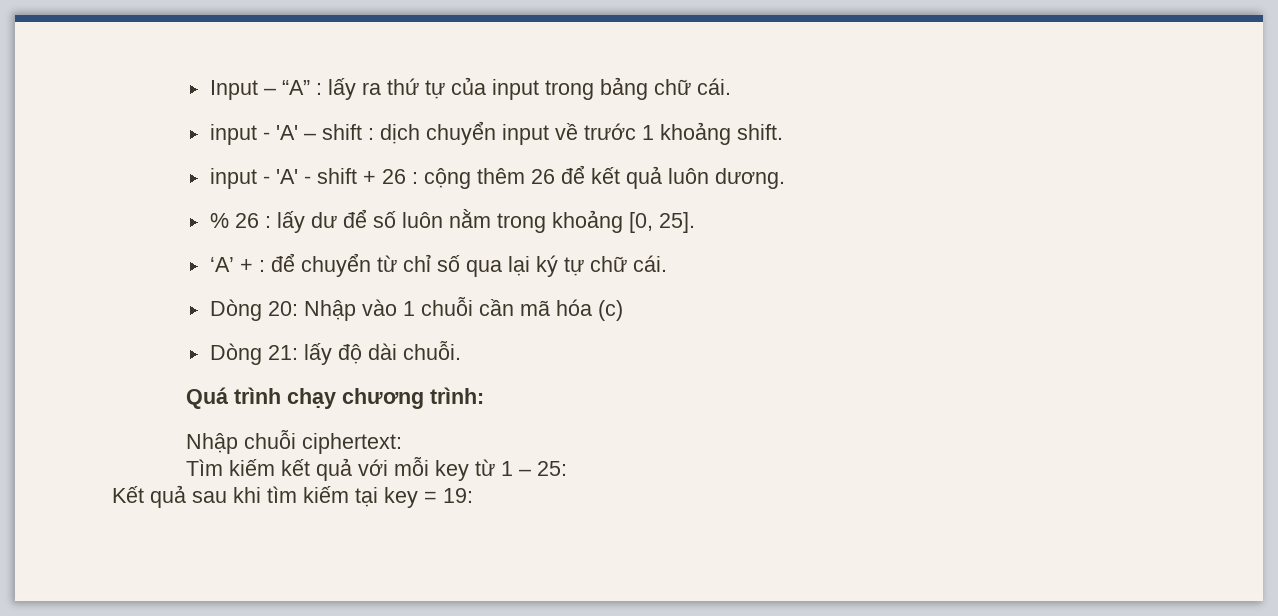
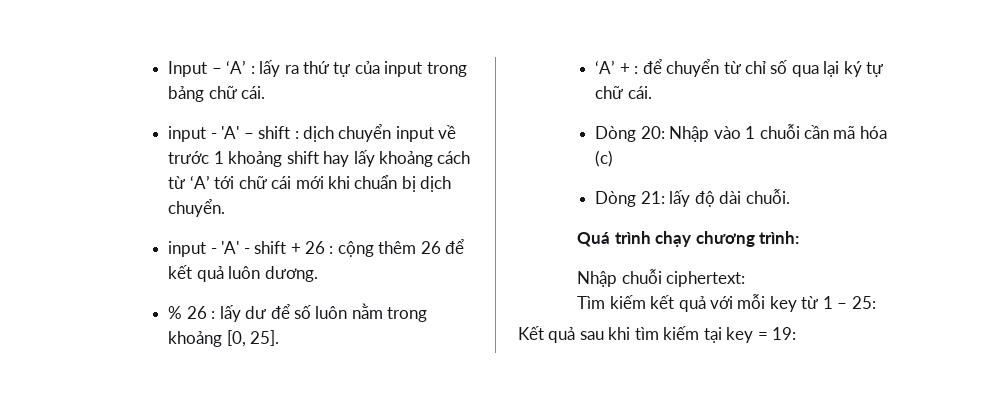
[281,80,310,95] “A” -> [226,60,247,74] ‘A’
[736,124,783,140] shift. -> [286,150,471,167] [168,175,452,192] [168,199,226,217] shift hay lấy khoảng cách từ ‘A’ tới chữ cái mới khi chuẩn bị dịch chuyển.

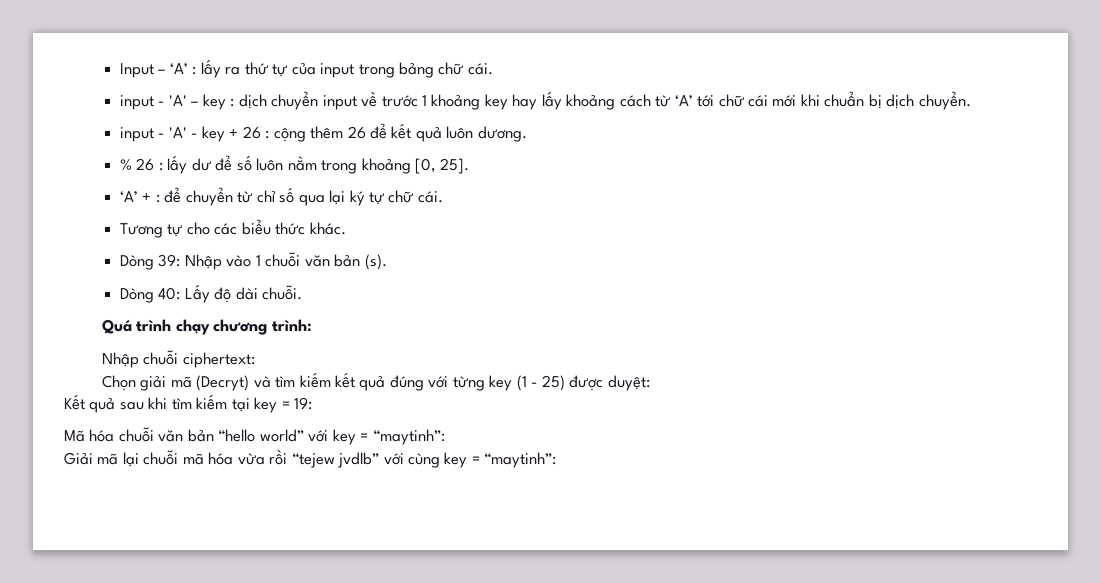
[258,126,291,139] shift -> [202,94,226,110] key
[286,151,319,164] shift -> [484,94,508,110] key
[254,241,287,254] shift -> [201,126,225,142] key
[595,126,665,142] // Dòng 20: -> [119,219,346,238] [119,254,181,270] // Tương tự cho các biểu thức khác. // Dòng 39:
[804,125,887,139] [595,150,614,167] [595,190,691,207] cần mã hóa (c) // Dòng 21: lấy -> [304,254,387,270] [119,284,210,303] văn bản (s). // Dòng 40: Lấy
[577,294,876,312] Tìm kiếm kết quả với mỗi key từ 1 – 25: -> [101,372,650,391] Chọn giải mã (Decryt) và tìm kiếm kết quả đúng với từng key (1 - 25) được duyệt:
(797, 333) none -> [64,427,445,445] [64,449,557,468] // Mã hóa chuỗi văn bản “hello world” với key = “maytinh”: // Giải mã lại chuỗi mã hóa vừa rồi “tejew jvdlb” với cùng key = “maytinh”:

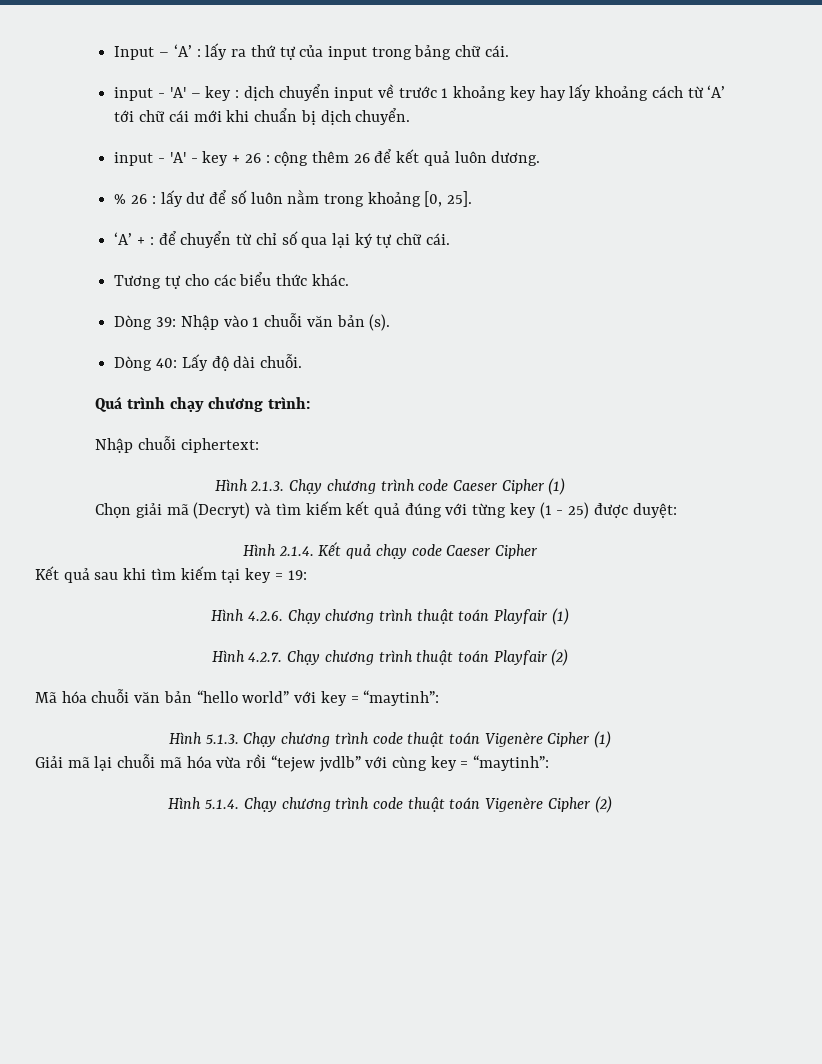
(255, 360) none -> [214,478,566,495] // Hình 2.1.3. Chạy chương trình code Caeser Cipher (1)
(650, 383) none -> [242,542,539,559] // Hình 2.1.4. Kết quả chạy code Caeser Cipher
(313, 403) none -> [211,608,569,625] [211,649,569,666] // Hình 4.2.6. Chạy chương trình thuật toán Playfair (1) // Hình 4.2.7. Chạy chương trình thuật toán Playfair (2)
(445, 437) none -> [168,731,612,748] // Hình 5.1.3. Chạy chương trình code thuật toán Vigenère Cipher (1)
(557, 460) none -> [168,796,612,813] // Hình 5.1.4. Chạy chương trình code thuật toán Vigenère Cipher (2)

